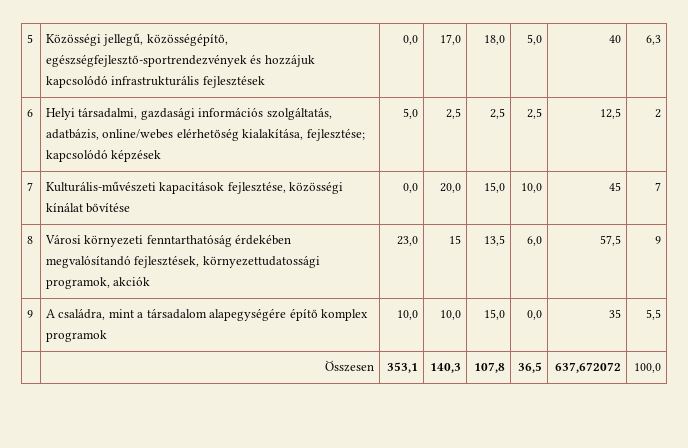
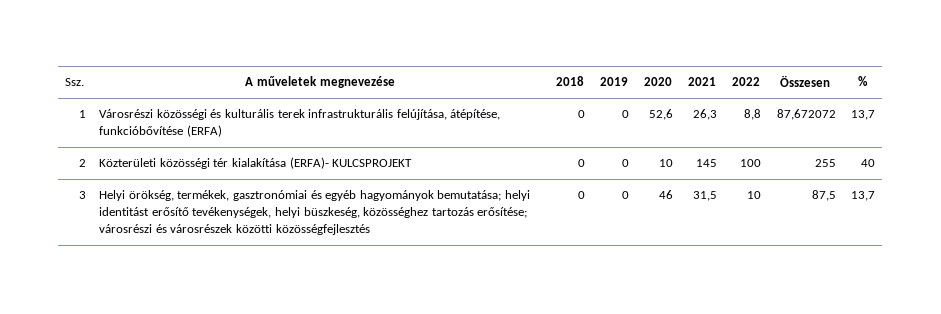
[26,34,33,43] [45,33,228,46] [45,54,315,67] [45,75,265,88] [403,35,419,45] [440,34,462,45] [484,35,506,45] [527,34,543,45] [609,35,622,43] [646,35,662,45] [26,109,33,117] [45,107,332,120] [45,128,365,141] [45,149,162,162] [403,108,419,119] [446,108,462,119] [490,108,506,119] [527,108,543,119] [600,108,622,119] [655,109,662,118] [26,182,33,191] [45,181,344,194] [45,202,131,213] [403,183,419,193] [440,183,462,193] [484,182,506,193] [521,183,543,193] [609,182,622,191] [655,182,662,191] [26,236,33,244] [44,234,292,247] [45,255,320,268] [45,276,151,289] [397,236,419,246] [449,235,462,244] [484,235,506,246] [527,236,543,246] [600,235,622,246] [655,236,662,244] [26,310,33,318] [45,308,369,321] [45,330,107,342] [397,310,419,320] [440,310,462,320] [484,309,506,320] [527,310,543,320] [609,309,622,318] [646,309,662,320] [325,360,375,372] [387,362,419,373] [430,363,462,373] [474,362,506,373] [518,362,543,373] [555,362,622,373] [634,363,662,373] 5 | Közösségi jellegű, közösségépítő, egészségfejlesztő-sportrendezvények és hozzájuk kapcsolódó infrastrukturális fejlesztések | 0,0 | 17,0 | 18,0 | 5,0 | 40 | 6,3 // 6 | Helyi társadalmi, gazdasági információs szolgáltatás, adatbázis, online/webes elérhetőség kialakítása, fejlesztése; kapcsolódó képzések | 5,0 | 2,5 | 2,5 | 2,5 | 12,5 | 2 // 7 | Kulturális-művészeti kapacitások fejlesztése, közösségi kínálat bővítése | 0,0 | 20,0 | 15,0 | 10,0 | 45 | 7 // 8 | Városi környezeti fenntarthatóság érdekében megvalósítandó fejlesztések, környezettudatossági programok, akciók | 23,0 | 15 | 13,5 | 6,0 | 57,5 | 9 // 9 | A családra, mint a társadalom alapegységére építő komplex programok | 10,0 | 10,0 | 15,0 | 0,0 | 35 | 5,5 // | Összesen | 353,1 | 140,3 | 107,8 | 36,5 | 637,672072 | 100,0 -> [65,78,85,86] [245,76,395,88] [555,76,584,86] [599,77,628,86] [643,77,672,86] [687,77,716,86] [731,77,760,86] [780,75,830,87] [857,76,868,86] [78,110,86,118] [99,109,501,120] [99,125,222,137] [577,110,585,118] [621,110,629,118] [648,109,673,120] [692,109,717,120] [743,109,761,120] [776,109,836,120] [850,110,875,120] [78,159,86,167] [99,157,413,169] [577,159,585,167] [621,159,629,167] [658,159,673,167] [695,159,717,167] [739,159,761,167] [814,159,836,167] [860,159,875,167] [78,191,86,199] [99,190,530,201] [99,207,528,218] [99,224,370,235] [577,191,585,199] [621,191,629,199] [658,190,673,199] [692,191,717,201] [746,191,761,199] [811,190,836,201] [850,191,875,201] Ssz. | A műveletek megnevezése | 2018 | 2019 | 2020 | 2021 | 2022 | Összesen | % // 1 | Városrészi közösségi és kulturális terek infrastrukturális felújítása, átépítése, funkcióbővítése (ERFA) | 0 | 0 | 52,6 | 26,3 | 8,8 | 87,672072 | 13,7 // 2 | Közterületi közösségi tér kialakítása (ERFA)- KULCSPROJEKT | 0 | 0 | 10 | 145 | 100 | 255 | 40 // 3 | Helyi örökség, termékek, gasztronómiai és egyéb hagyományok bemutatása; helyi identitást erősítő tevékenységek, helyi büszkeség, közösséghez tartozás erősítése; városrészi és városrészek közötti közösségfejlesztés | 0 | 0 | 46 | 31,5 | 10 | 87,5 | 13,7

